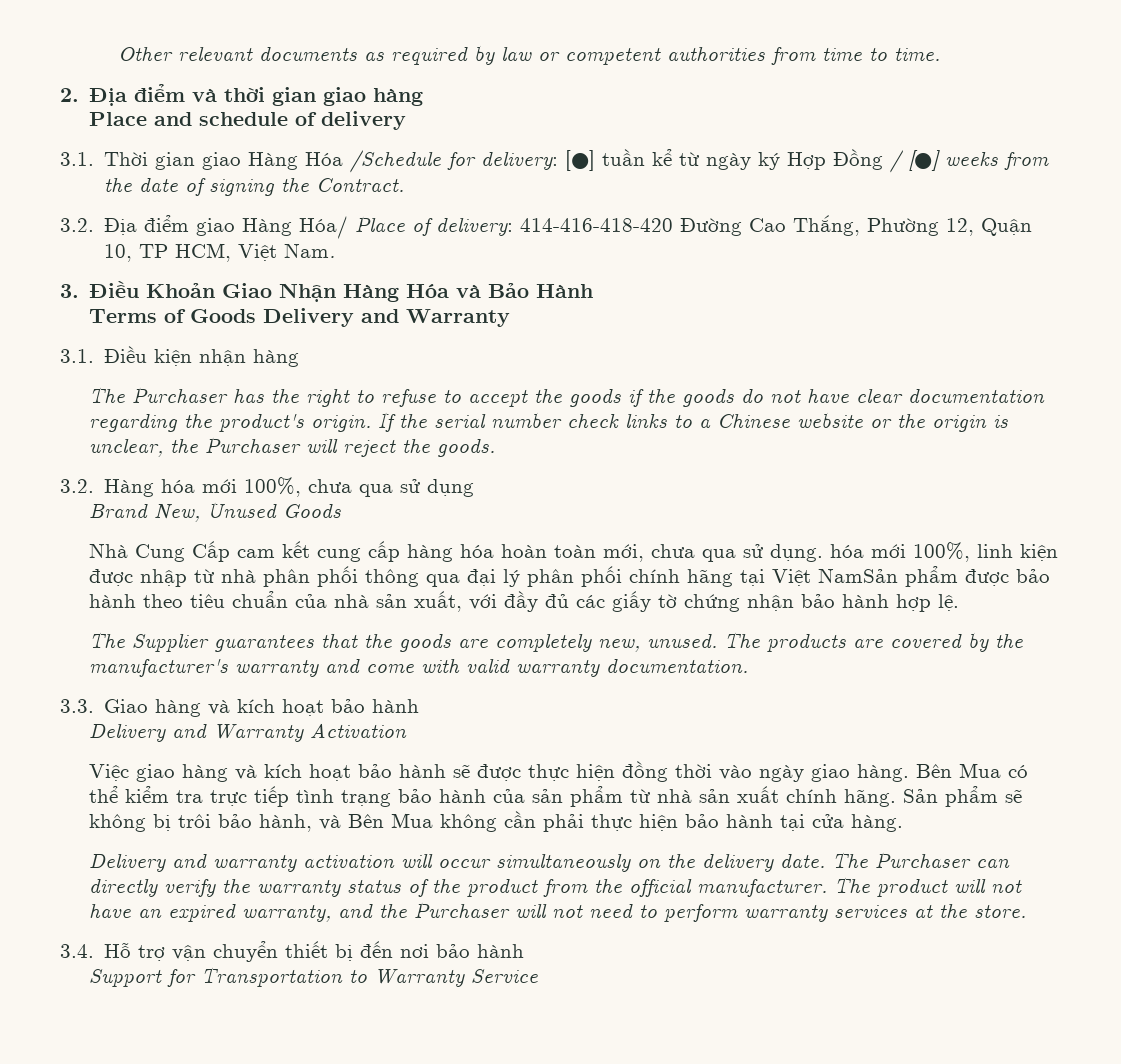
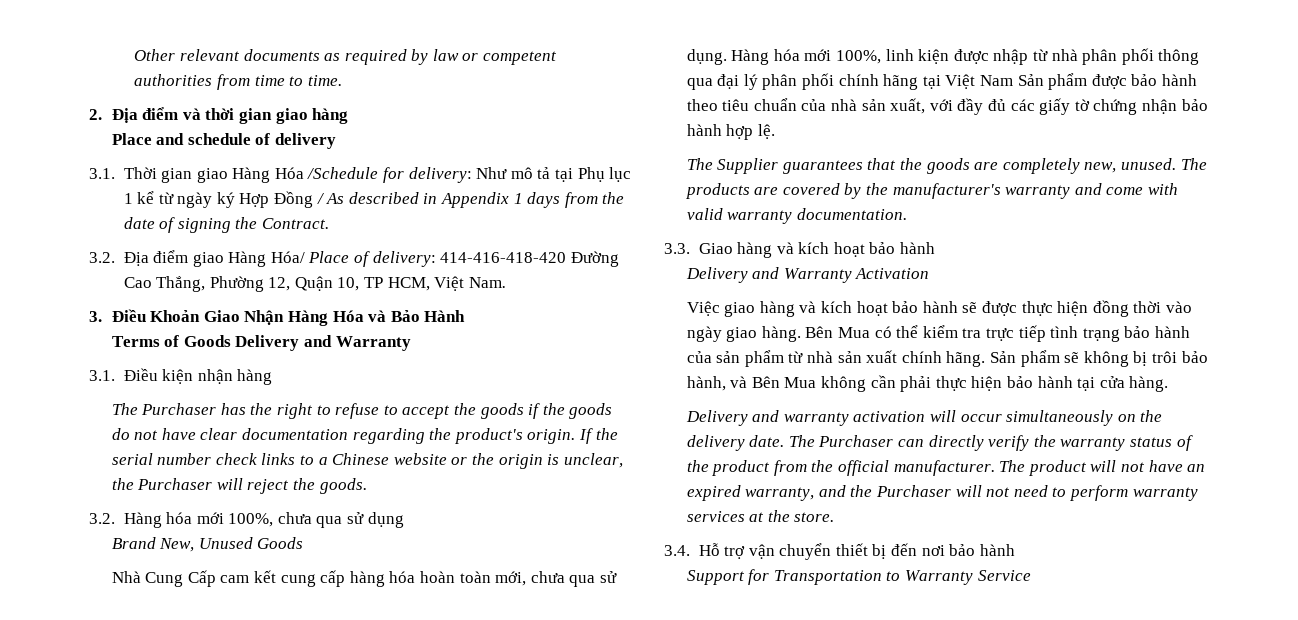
[565,149,646,171] [●] tuần -> [476,167,632,182] [123,193,133,204] Như mô tả tại Phụ lục 1
[908,150,999,172] [●] weeks -> [326,192,561,208] As described in Appendix 1 days
(824, 553) none -> [731,49,770,65] Hàng
[818,568,899,583] NamSản -> [979,74,1044,86] Nam Sản

